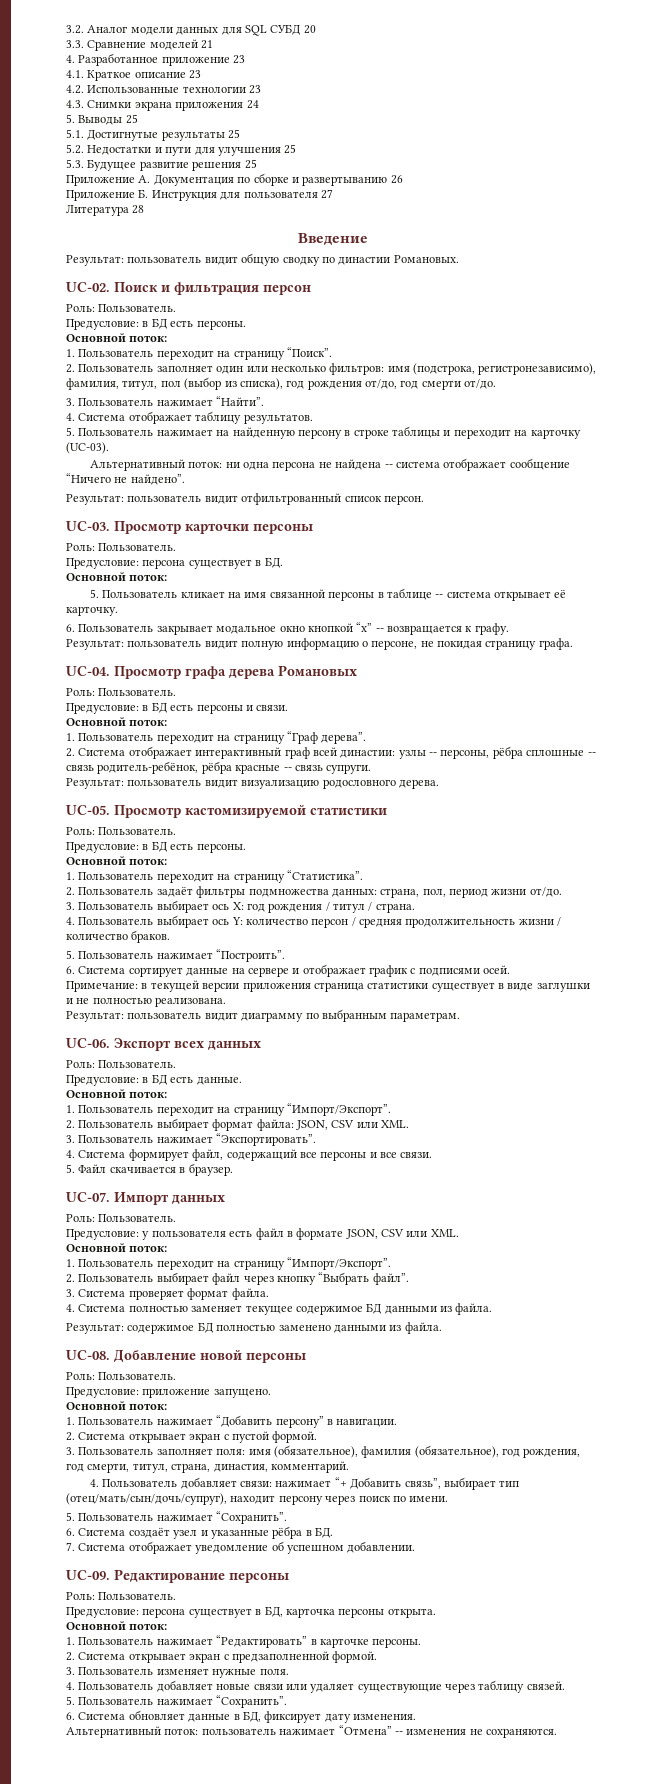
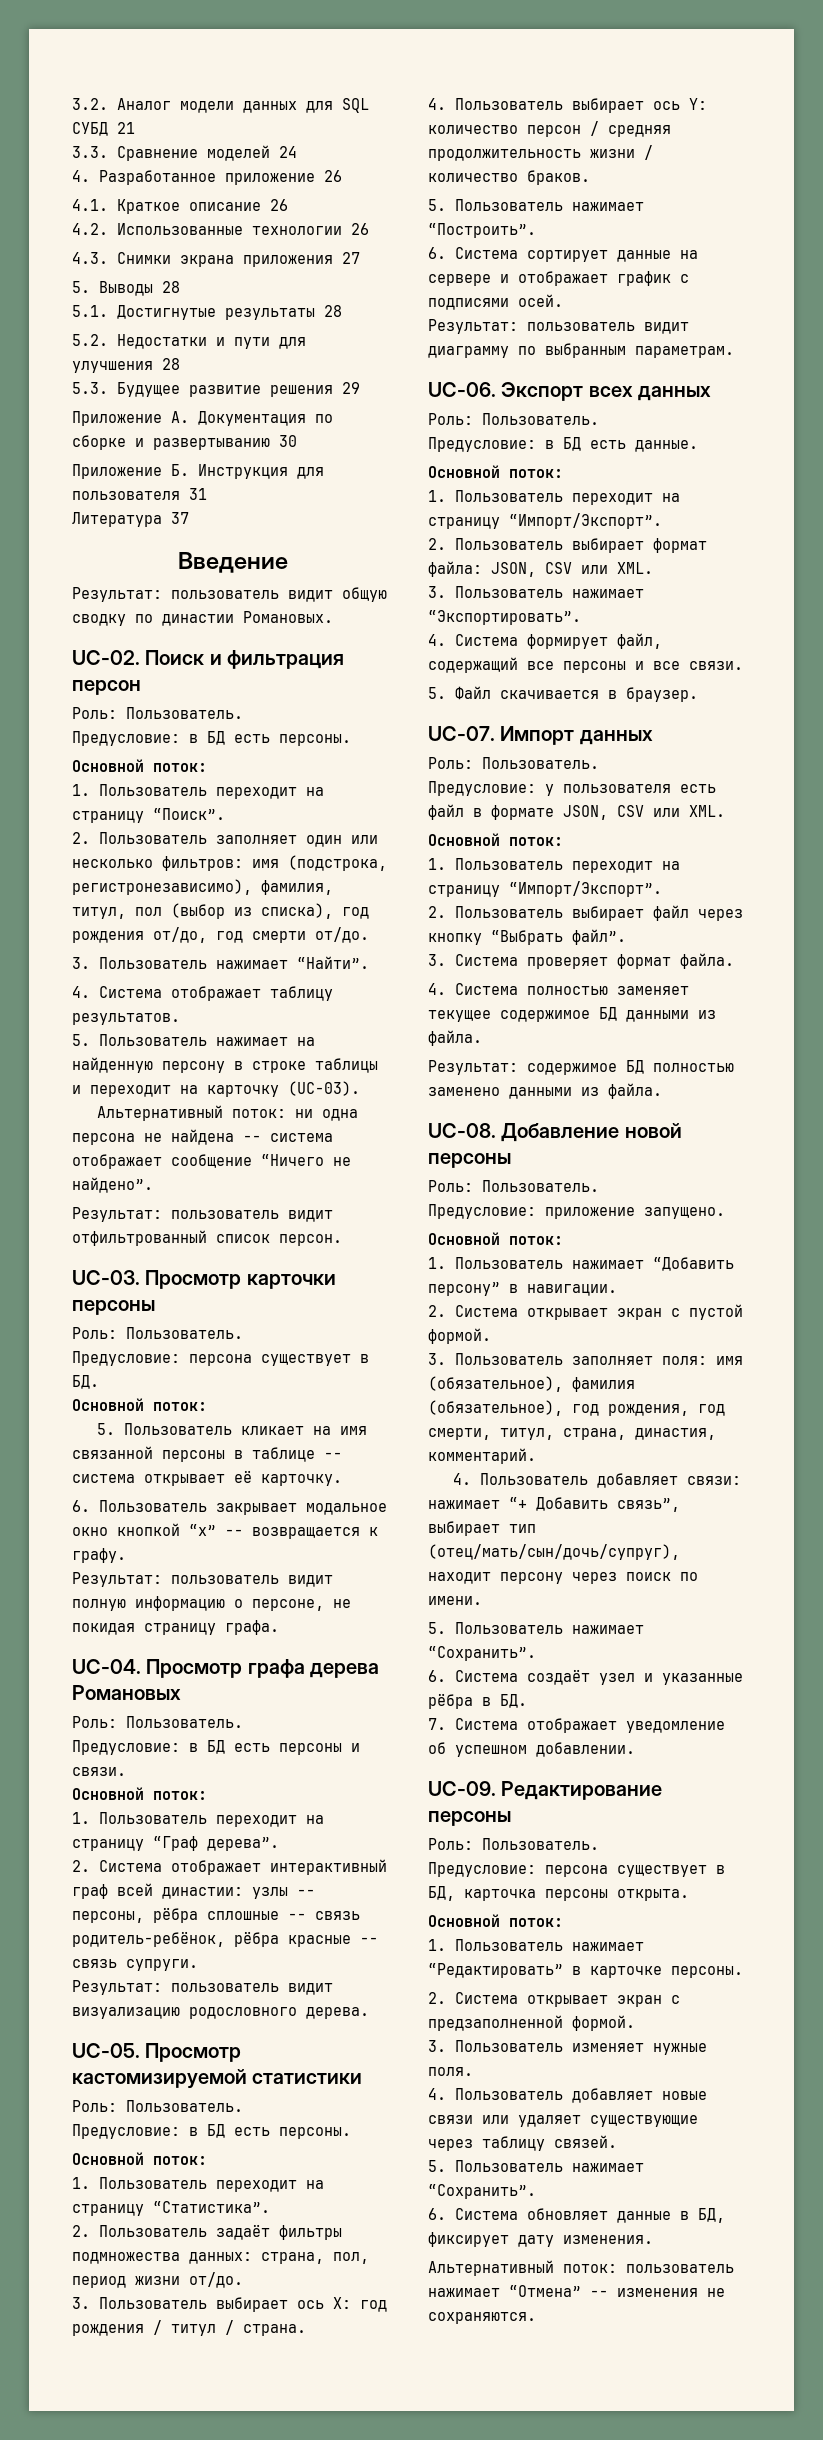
[303,25,316,34] 20 -> [117,122,135,134] 21
[201,40,214,49] 21 -> [279,146,297,158] 24
[233,55,246,64] 23 -> [324,170,342,182] 26
[189,70,202,79] 23 -> [270,199,288,211] 26
[249,85,262,94] 23 -> [351,223,369,235] 26
[246,100,259,109] 24 -> [342,252,360,264] 27
[125,114,138,124] 25 -> [162,281,180,293] 28
[228,129,241,139] 25 -> [324,305,342,317] 28
[284,144,297,154] 25 -> [162,358,180,370] 28
[244,159,257,169] 25 -> [342,382,360,394] 29
[390,175,403,184] 26 -> [279,435,297,447] 30
[320,189,333,199] 27 -> [189,488,207,500] 31
[132,205,145,214] 28 -> [171,512,189,524] 37
[66,980,590,992] [66,997,227,1007] // Примечание: в текущей версии приложения страница статистики существует в виде заглушки и не полностью реализована. -> (563, 300) none

